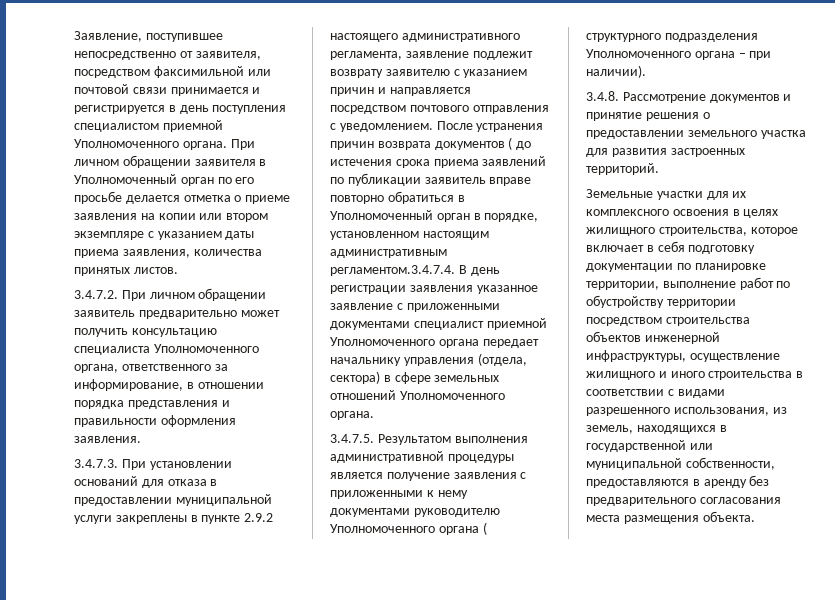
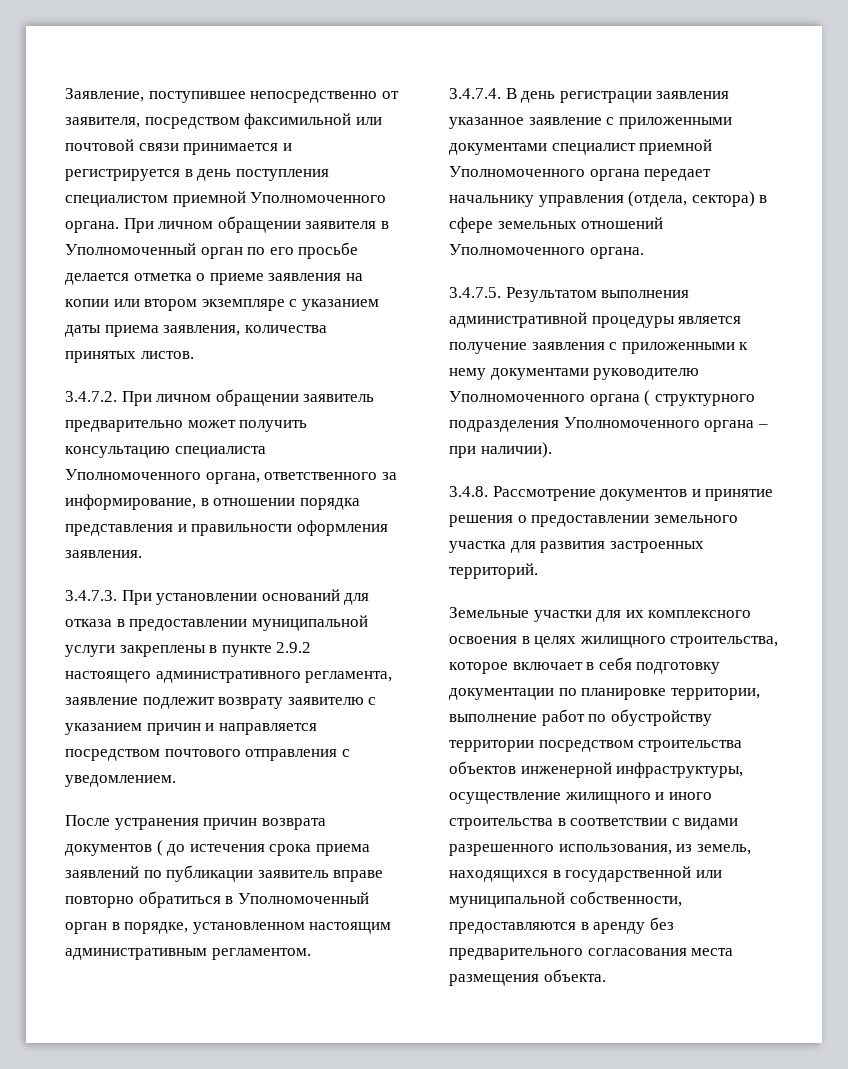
(433, 127) none -> (176, 781) //
[330,265,455,276] регламентом.3.4.7.4. -> [211,948,311,960] [449,88,501,99] регламентом. // 3.4.7.4.

